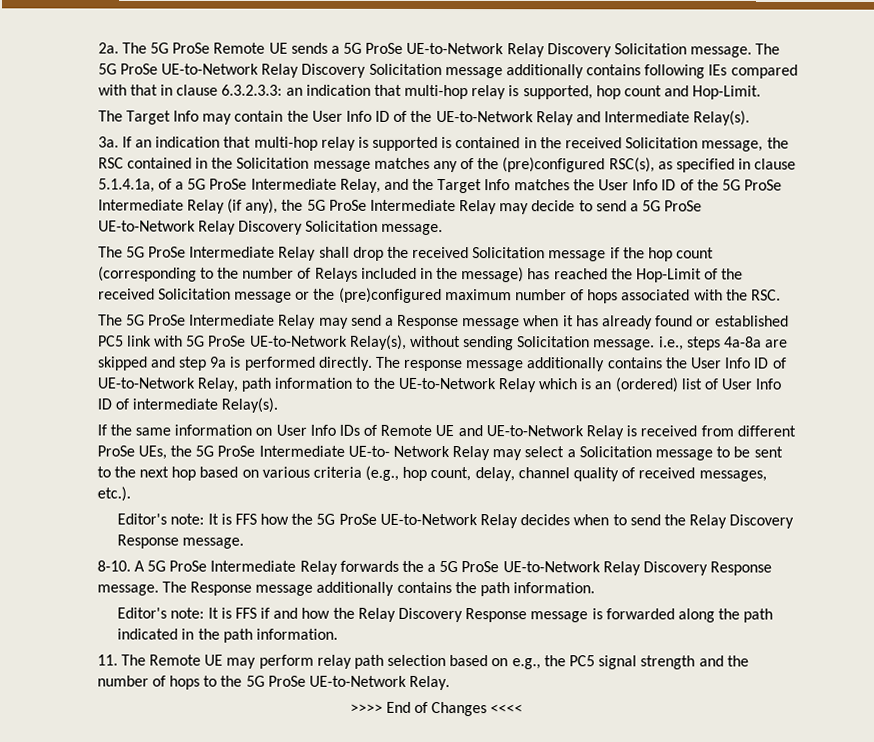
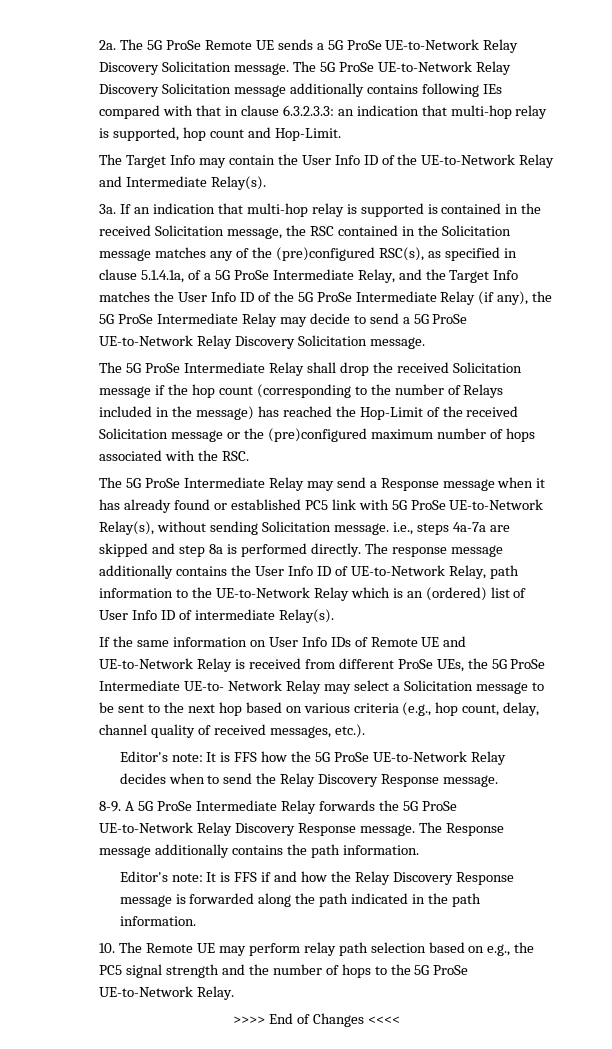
[723,336,762,348] 4a-8a -> [452,522,486,532] 4a-7a
[210,356,228,368] 9a -> [209,544,224,554] 8a
[96,560,131,572] 8-10. -> [99,801,122,812] 8-9.
[427,563,437,572] a -> (399, 805) none
[96,654,118,666] 11. -> [99,943,116,953] 10.

